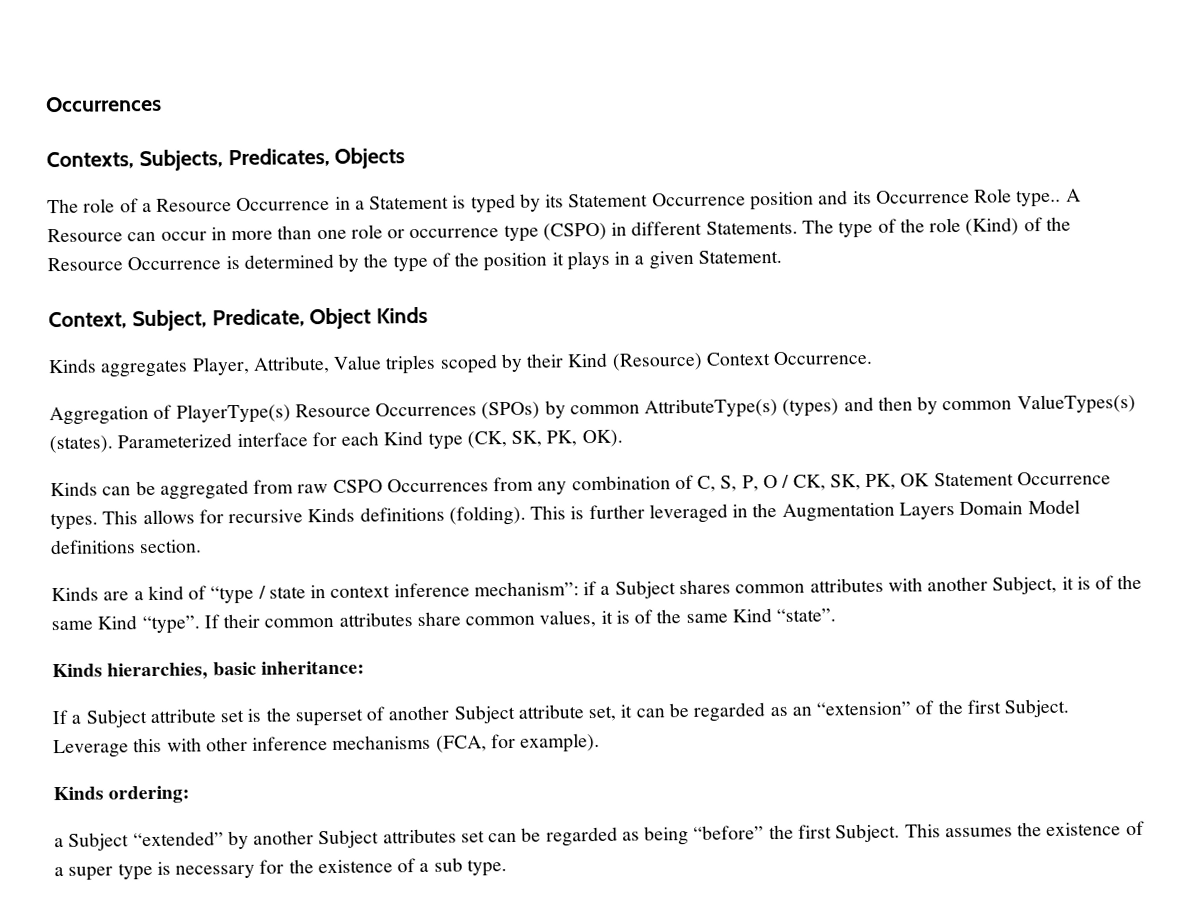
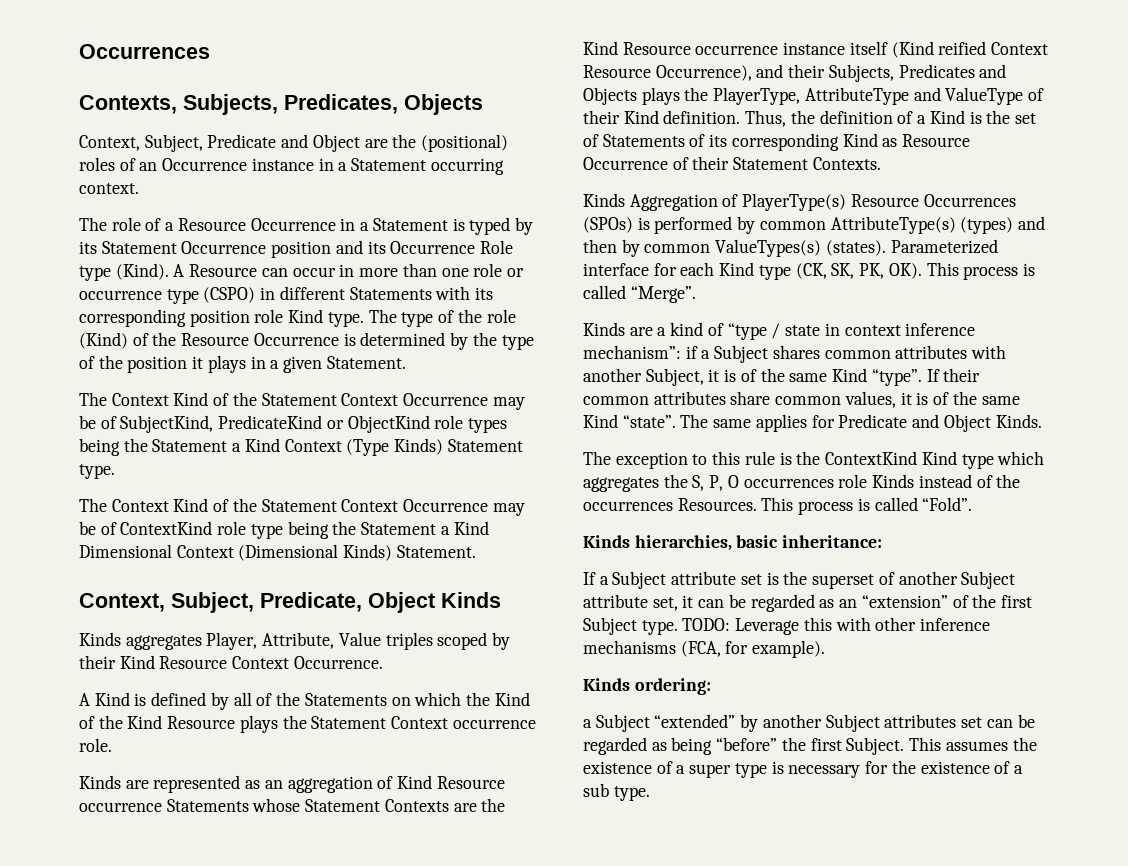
(406, 158) none -> [79,134,509,152] [79,157,504,175] [79,183,139,194] // Context, Subject, Predicate and Object are the (positional) roles of an Occurrence instance in a Statement occurring context.
[1016,189,1062,208] type.. -> [79,263,169,281] type (Kind).
[705,220,798,235] Statements. -> [349,286,494,300] [79,309,364,327] Statements with its corresponding position role Kind type.
(782, 256) none -> [79,392,525,410] [79,415,508,433] [79,438,523,456] [79,464,115,479] [79,498,525,516] [79,521,489,539] [79,544,476,561] // The Context Kind of the Statement Context Occurrence may be of SubjectKind, PredicateKind or ObjectKind role types being the Statement a Kind Context (Type Kinds) Statement type. // The Context Kind of the Statement Context Occurrence may be of ContextKind role type being the Statement a Kind Dimensional Context (Dimensional Kinds) Statement.
[611,352,703,371] (Resource) -> [159,656,228,669] Resource
(873, 358) none -> [79,692,530,710] [79,715,536,733] [79,738,112,752] [79,775,505,793] [79,798,506,812] [583,41,1049,58] [583,64,1007,82] [583,87,1045,105] [583,110,1036,127] [583,133,971,151] [583,156,881,170] [583,193,625,207] A Kind is defined by all of the Statements on which the Kind of the Kind Resource plays the Statement Context occurrence role. // Kinds are represented as an aggregation of Kind Resource occurrence Statements whose Statement Contexts are the Kind Resource occurrence instance itself (Kind reified Context Resource Occurrence), and their Subjects, Predicates and Objects plays the PlayerType, AttributeType and ValueType of their Kind definition. Thus, the definition of a Kind is the set of Statements of its corresponding Kind as Resource Occurrence of their Statement Contexts. // Kinds
(541, 410) none -> [637,216,733,234] is performed
[50,471,1111,500] [50,499,1080,531] [50,539,203,555] // Kinds can be aggregated from raw CSPO Occurrences from any combination of C, S, P, O / CK, SK, PK, OK Statement Occurrence types. This allows for recursive Kinds definitions (folding). This is further leveraged in the Augmentation Layers Domain Model definitions section. -> [926,262,1035,280] [583,285,696,303] This process is called “Merge”.
(837, 615) none -> [680,414,1042,432] [583,451,1045,469] [583,474,1021,492] [583,497,973,515] The same applies for Predicate and Object Kinds. // The exception to this rule is the ContextKind Kind type which aggregates the S, P, O occurrences role Kinds instead of the occurrences Resources. This process is called “Fold”.
[1004,698,1070,718] Subject. -> [583,617,731,635] Subject type. TODO:

